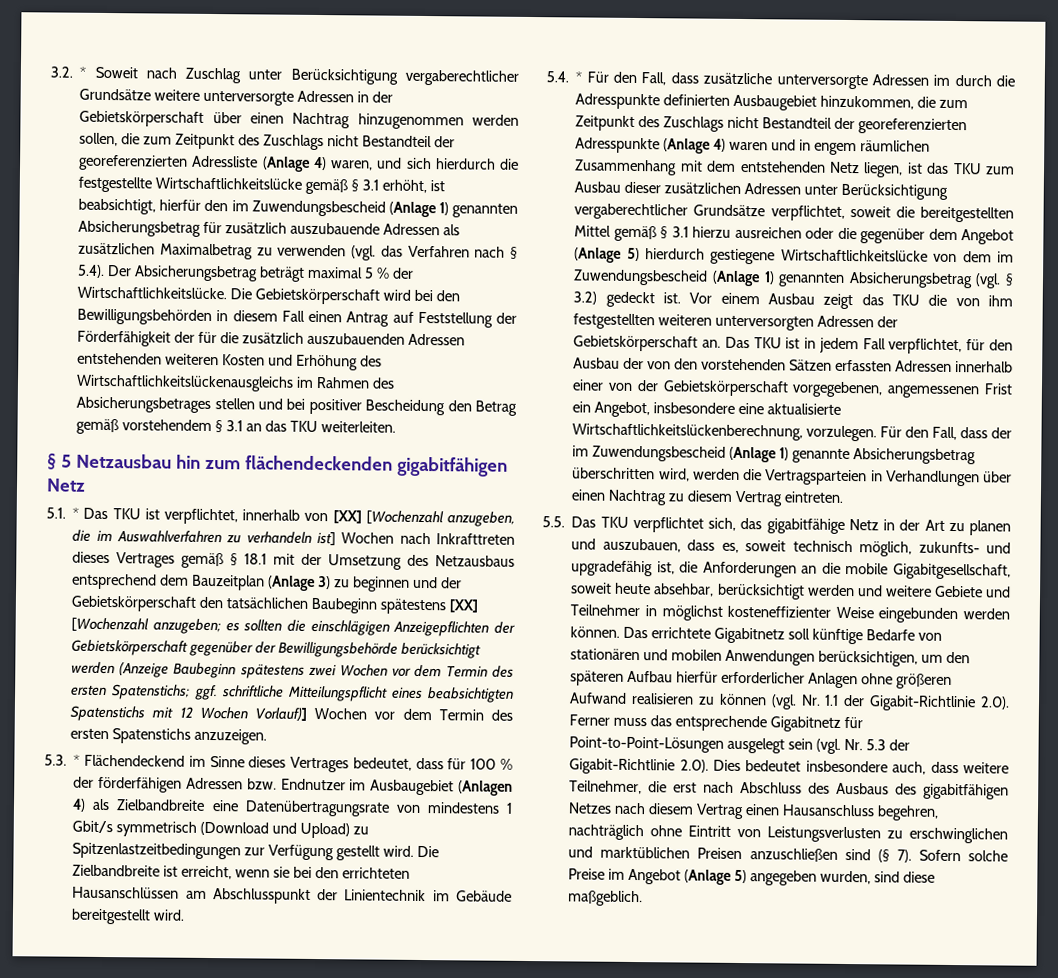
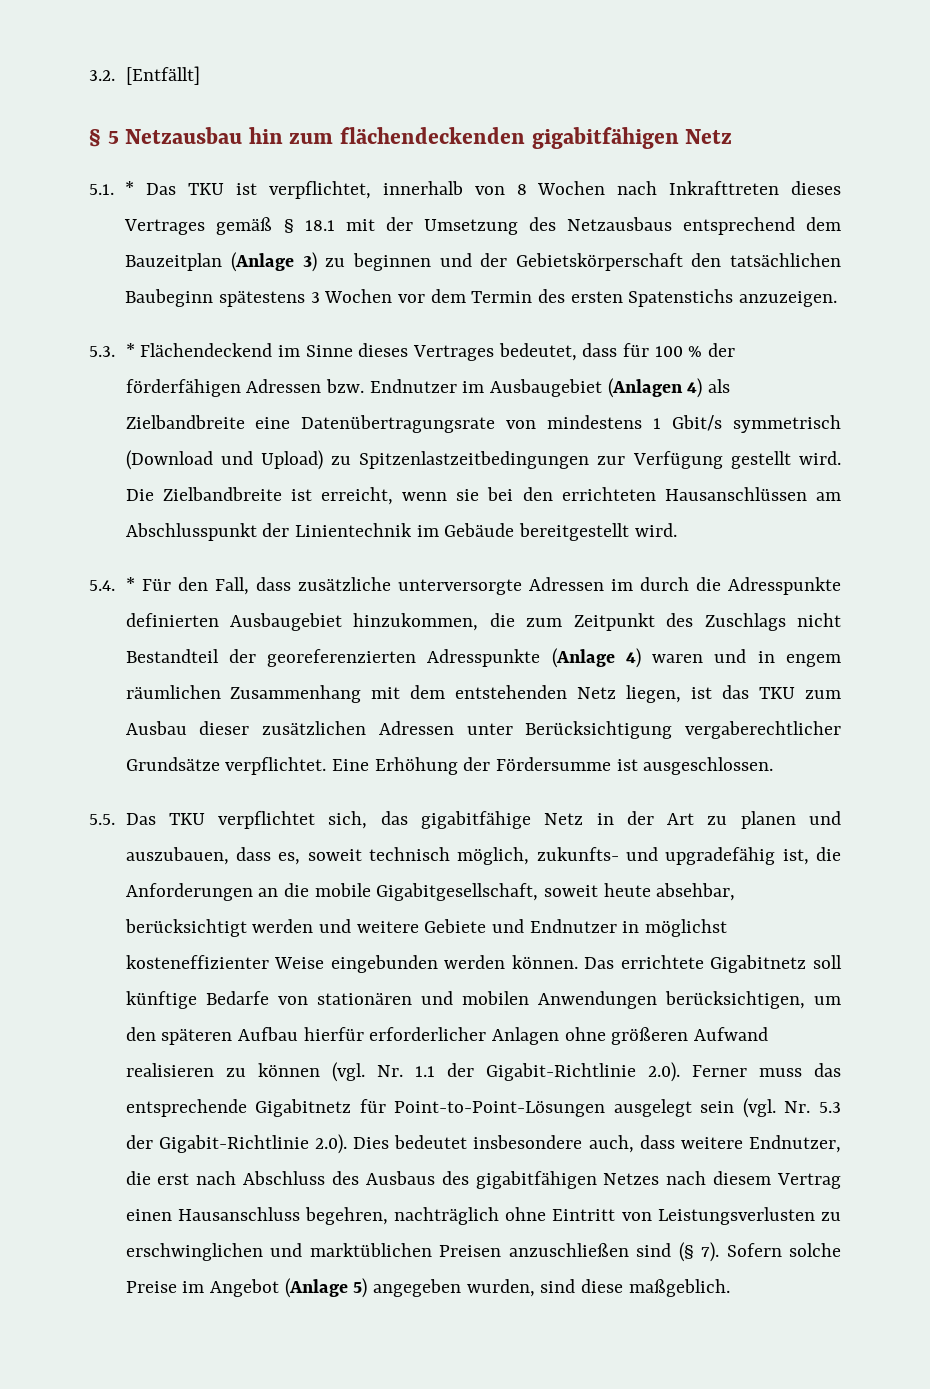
[79,66,519,86] [79,88,393,106] [79,110,519,130] [79,132,455,151] [78,154,519,172] [78,176,445,195] [78,198,519,218] [78,220,460,237] [78,242,518,261] [77,264,414,282] [77,286,460,305] [77,308,517,328] [77,330,465,347] [77,352,382,371] [76,374,395,392] [76,396,518,416] [76,418,396,435] * Soweit nach Zuschlag unter Berücksichtigung vergaberechtlicher Grundsätze weitere unterversorgte Adressen in der Gebietskörperschaft über einen Nachtrag hinzugenommen werden sollen, die zum Zeitpunkt des Zuschlags nicht Bestandteil der georeferenzierten Adressliste (Anlage 4) waren, und sich hierdurch die festgestellte Wirtschaftlichkeitslücke gemäß § 3.1 erhöht, ist beabsichtigt, hierfür den im Zuwendungsbescheid (Anlage 1) genannten Absicherungsbetrag für zusätzlich auszubauende Adressen als zusätzlichen Maximalbetrag zu verwenden (vgl. das Verfahren nach § 5.4). Der Absicherungsbetrag beträgt maximal 5 % der Wirtschaftlichkeitslücke. Die Gebietskörperschaft wird bei den Bewilligungsbehörden in diesem Fall einen Antrag auf Feststellung der Förderfähigkeit der für die zusätzlich auszubauenden Adressen entstehenden weiteren Kosten und Erhöhung des Wirtschaftlichkeitslückenausgleichs im Rahmen des Absicherungsbetrages stellen und bei positiver Bescheidung den Betrag gemäß vorstehendem § 3.1 an das TKU weiterleiten. -> [125,66,200,85] [Entfällt]
[332,510,516,527] [72,529,336,546] [XX] [Wochenzahl anzugeben, die im Auswahlverfahren zu verhandeln ist] -> [516,184,527,195] 8
[448,599,478,613] [71,617,515,637] [71,639,481,659] [71,661,514,679] [71,684,514,703] [70,705,308,722] [XX] [Wochenzahl anzugeben; es sollten die einschlägigen Anzeigepflichten der Gebietskörperschaft gegenüber der Bewilligungsbehörde berücksichtigt werden (Anzeige Baubeginn spätestens zwei Wochen vor dem Termin des ersten Spatenstichs; ggf. schriftliche Mitteilungspflicht eines beabsichtigten Spatenstichs mit 12 Wochen Vorlauf)] -> [310,292,320,303] 3
[770,205,1014,223] [574,225,1015,245] [574,247,1014,265] [573,269,1014,289] [573,291,1014,310] [573,313,898,331] [573,335,1013,355] [573,357,1013,373] [572,379,1013,399] [572,401,841,418] [572,423,1012,442] [572,445,976,465] [572,467,1012,487] [571,489,843,507] verpflichtet, soweit die bereitgestellten Mittel gemäß § 3.1 hierzu ausreichen oder die gegenüber dem Angebot (Anlage 5) hierdurch gestiegene Wirtschaftlichkeitslücke von dem im Zuwendungsbescheid (Anlage 1) genannten Absicherungsbetrag (vgl. § 3.2) gedeckt ist. Vor einem Ausbau zeigt das TKU die von ihm festgestellten weiteren unterversorgten Adressen der Gebietskörperschaft an. Das TKU ist in jedem Fall verpflichtet, für den Ausbau der von den vorstehenden Sätzen erfassten Adressen innerhalb einer von der Gebietskörperschaft vorgegebenen, angemessenen Frist ein Angebot, insbesondere eine aktualisierte Wirtschaftlichkeitslückenberechnung, vorzulegen. Für den Fall, dass der im Zuwendungsbescheid (Anlage 1) genannte Absicherungsbetrag überschritten wird, werden die Vertragsparteien in Verhandlungen über einen Nachtrag zu diesem Vertrag eintreten. -> [225,757,774,775] verpflichtet. Eine Erhöhung der Fördersumme ist ausgeschlossen.
[570,604,641,617] Teilnehmer -> [529,919,617,933] Endnutzer
[569,780,643,795] Teilnehmer, -> [749,1135,841,1153] Endnutzer,

